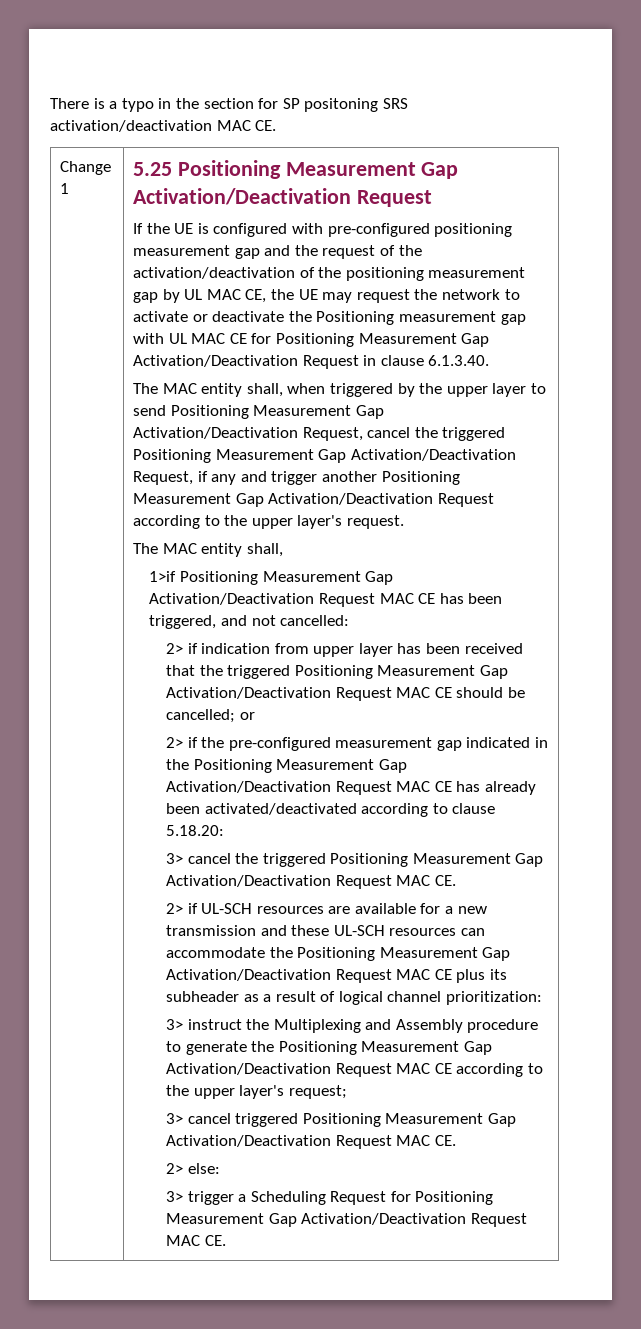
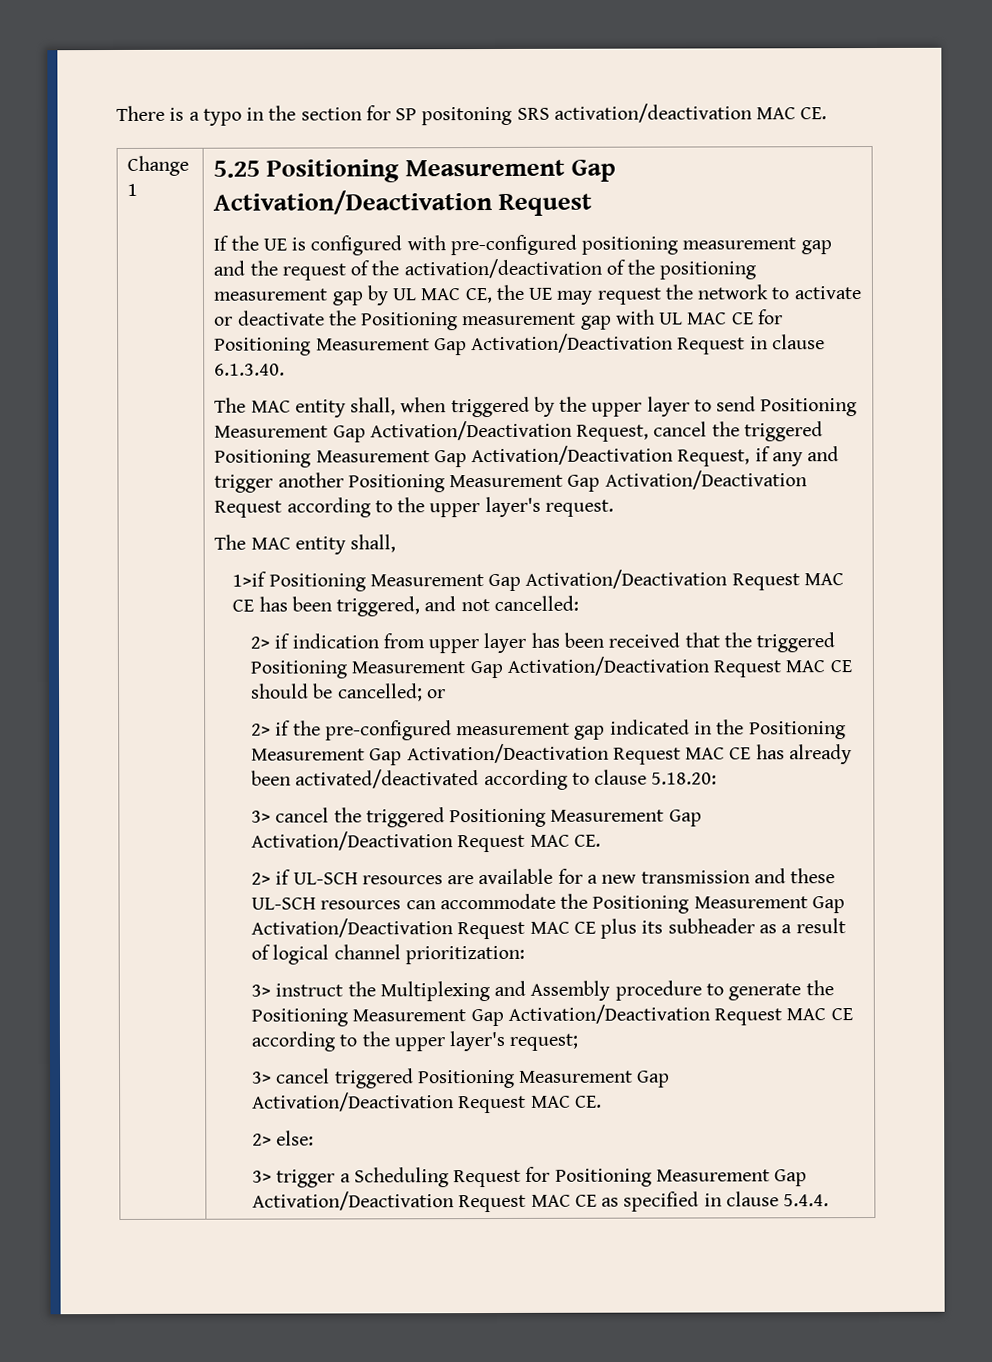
[204,1235,226,1246] CE. -> [574,1191,830,1212] CE as specified in clause 5.4.4.

